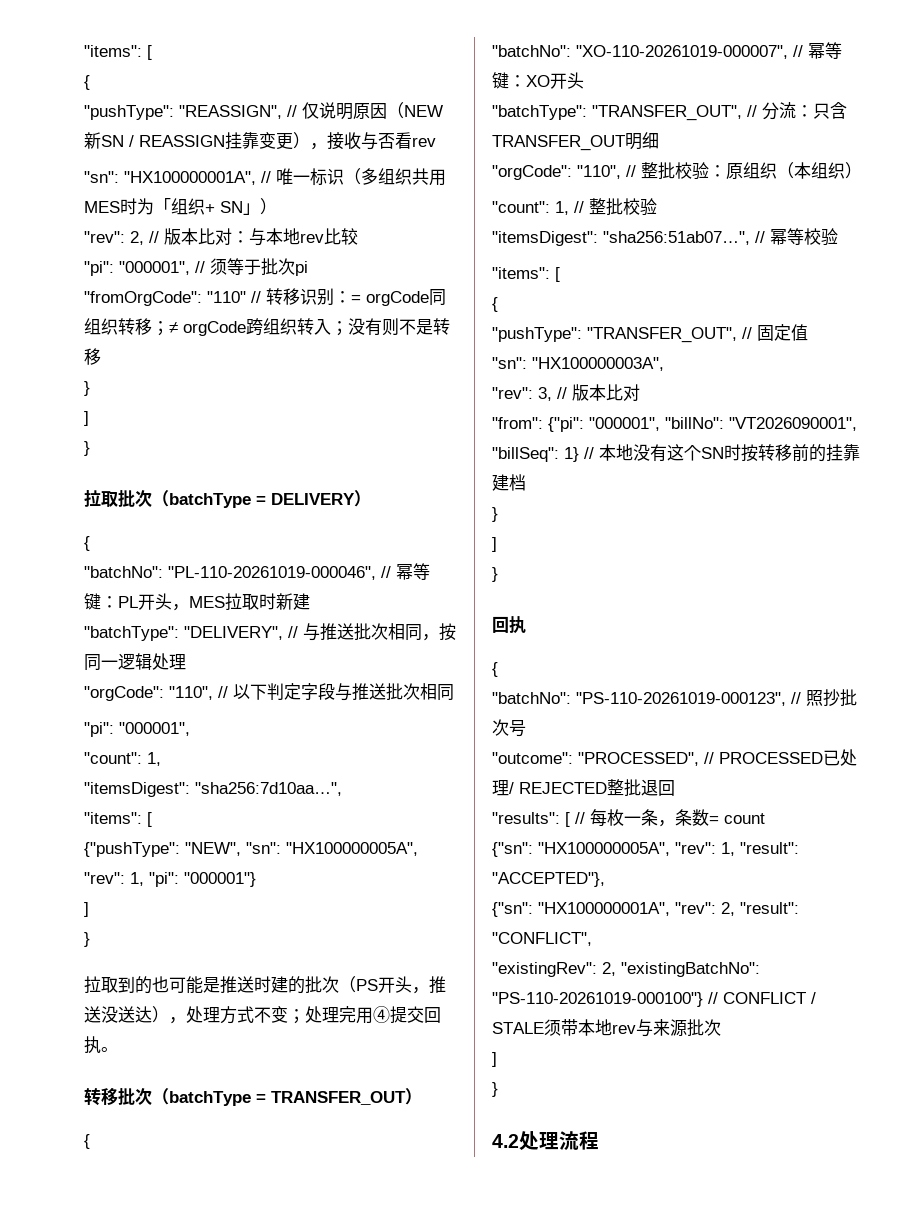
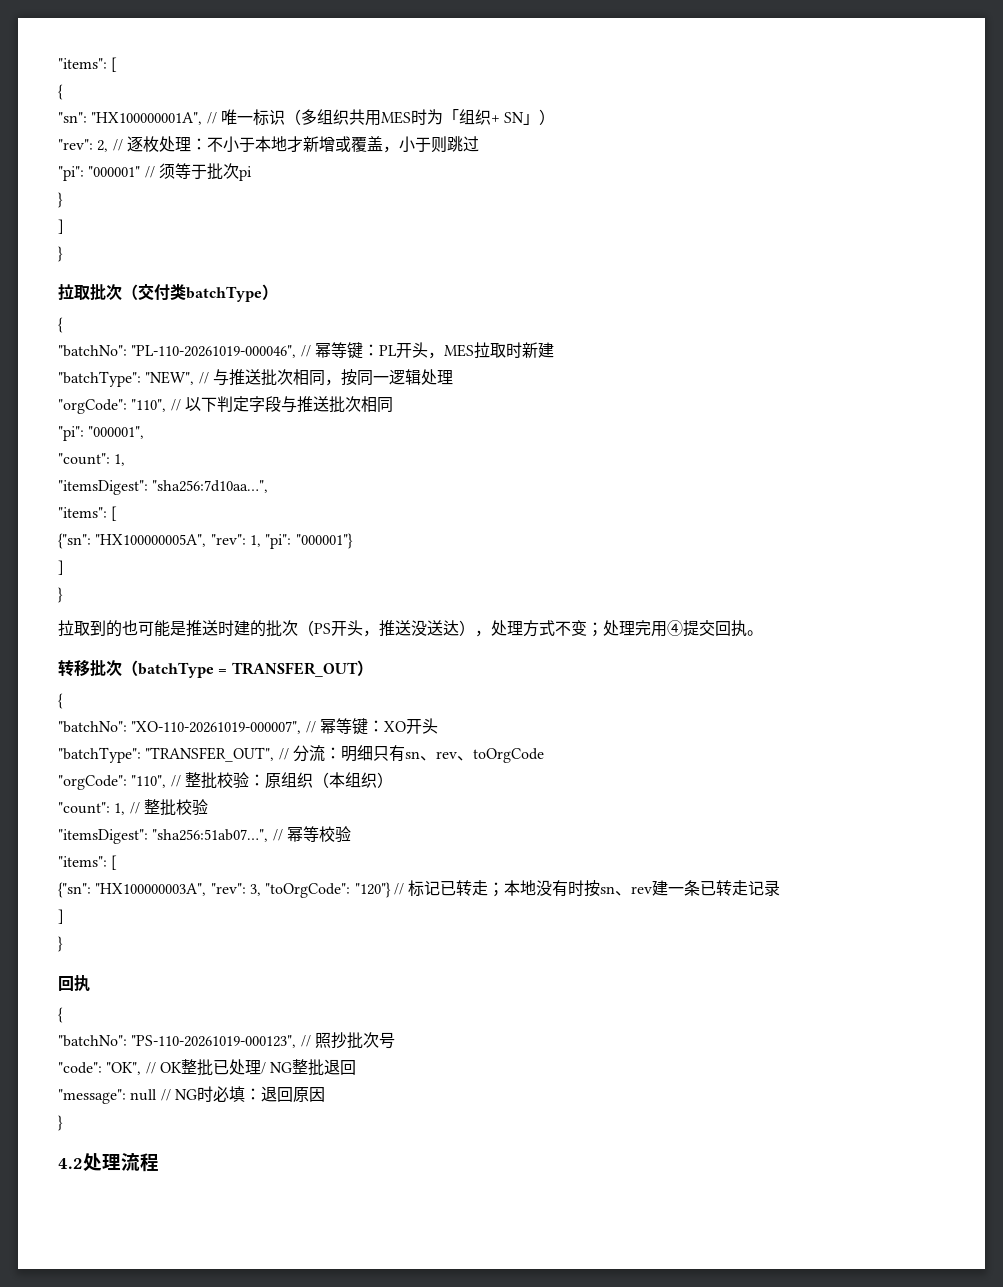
[84,45,152,60] [84,75,90,90] [84,102,443,120] [84,132,436,150] "items": [ // { // "pushType": "REASSIGN", // 仅说明原因（NEW新SN / REASSIGN挂靠变更），接收与否看rev -> [58,57,118,72] [58,84,63,100] "items": [ // {
[164,228,358,246] [84,261,190,276] 版本比对：与本地rev比较 // "pi": "000001", -> [126,136,479,153] [58,166,141,181] 逐枚处理：不小于本地才新增或覆盖，小于则跳过 // "pi": "000001"
[84,288,446,306] [84,318,450,336] [84,348,101,365] // "fromOrgCode": "110" // 转移识别：= orgCode同组织转移；≠ orgCode跨组织转入；没有则不是转移 -> (252, 173) none
[169,493,355,508] batchType = DELIVERY -> [138,284,262,302] 交付类batchType
[184,626,283,640] "DELIVERY", -> [145,371,195,385] "NEW",
[84,842,281,857] {"pushType": "NEW", "sn": -> [58,533,91,549] {"sn":
[813,102,847,119] [492,135,625,151] 只含TRANSFER_OUT -> (341, 753) none
(659, 140) none -> [372,745,544,763] 只有sn、rev、toOrgCode
[492,297,498,312] [492,324,808,343] [492,357,527,369] { // "pushType": "TRANSFER_OUT", // 固定值 // "sn": -> [58,882,91,898] {"sn":
(664, 364) // -> (207, 889) none
[557,384,640,401] [492,417,857,432] [492,444,860,462] [492,474,526,491] [492,507,498,522] // 版本比对 // "from": {"pi": "000001", "billNo": "VT2026090001", "billSeq": 1} // 本地没有这个SN时按转移前的挂靠建档 // } -> [265,880,781,898] "toOrgCode": "120"} // 标记已转走；本地没有时按sn、rev建一条已转走记录
[492,752,823,766] "outcome": "PROCESSED", // PROCESSED -> [58,1059,213,1076] "code": "OK", // OK整批
[519,782,607,794] REJECTED -> [270,1062,293,1073] NG
[492,809,765,827] [492,842,799,857] [492,872,605,887] [492,902,799,917] [492,932,592,946] [492,962,760,977] [492,992,816,1007] [492,1019,721,1037] [492,1052,497,1067] "results": [ // 每枚一条，条数= count // {"sn": "HX100000005A", "rev": 1, "result": "ACCEPTED"}, // {"sn": "HX100000001A", "rev": 2, "result": "CONFLICT", // "existingRev": 2, "existingBatchNo": "PS-110-20261019-000100"} // CONFLICT / STALE须带本地rev与来源批次 // ] -> [58,1086,325,1104] "message": null // NG时必填：退回原因

